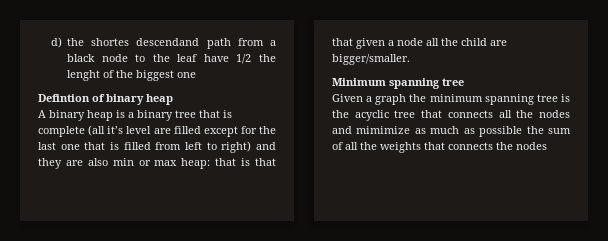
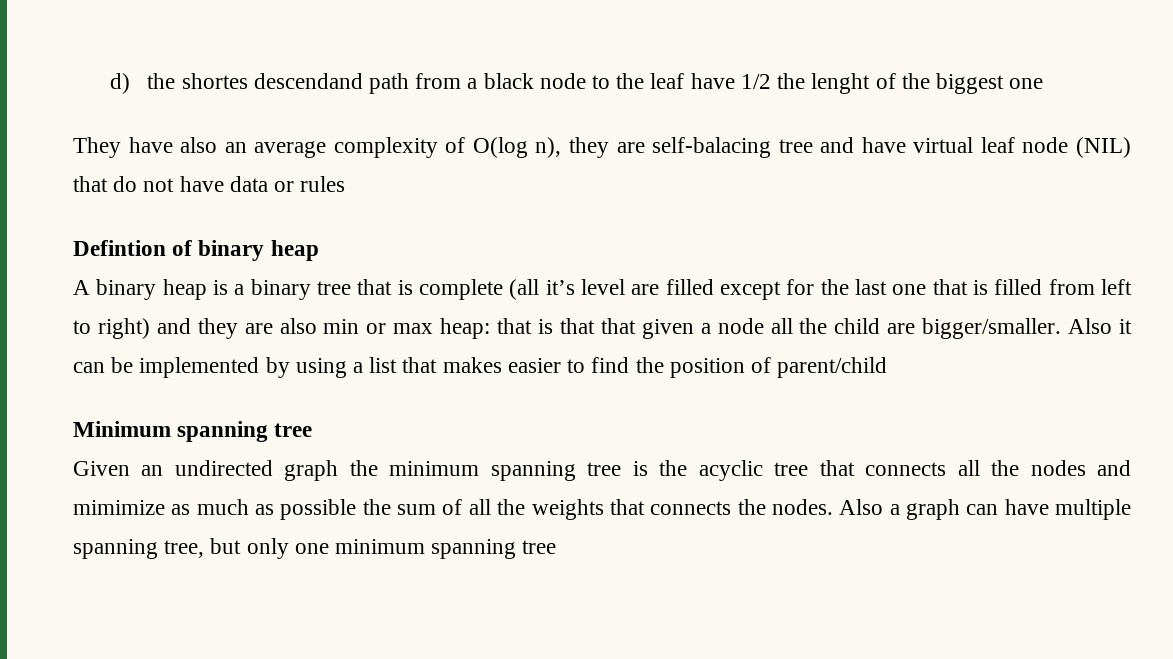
(197, 75) none -> [73,137,1131,158] [73,176,346,192] // They have also an average complexity of O(log n), they are self-balacing tree and have virtual leaf node (NIL) that do not have data or rules
(410, 59) none -> [1068,318,1132,334] [73,357,888,378] Also it can be implemented by using a list that makes easier to find the position of parent/child
[366,96,373,102] a -> [141,460,273,476] an undirected
[516,142,547,150] nodes -> [771,499,1132,520] [73,538,557,559] nodes. Also a graph can have multiple spanning tree, but only one minimum spanning tree

